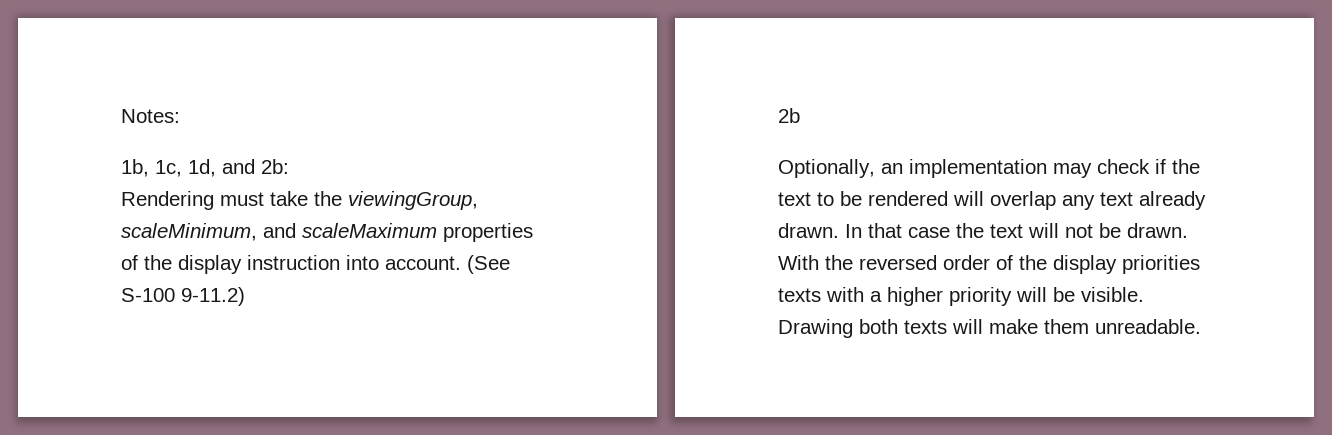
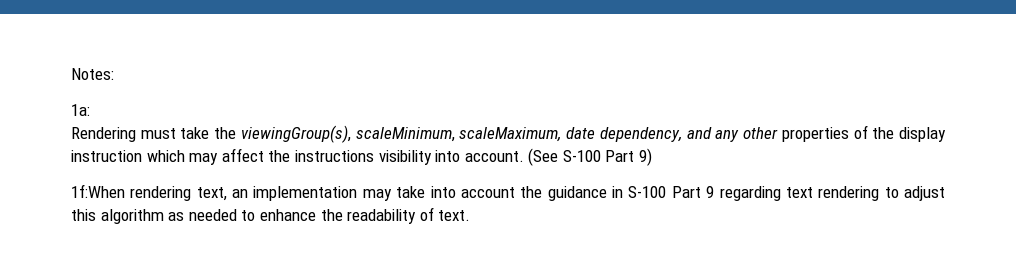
[121,159,289,177] 1b, 1c, 1d, and 2b: -> [71,104,90,116] 1a:
[348,191,478,210] [121,223,437,241] viewingGroup, scaleMinimum, and scaleMaximum -> [240,125,779,143] viewingGroup(s), scaleMinimum, scaleMaximum, date dependency, and any other
[346,255,510,274] [121,287,245,306] [778,108,800,123] [778,159,1200,178] [778,191,1206,210] [778,223,1188,238] [778,255,1200,274] [778,287,1144,306] [778,319,1201,338] into account. (See S-100 9-11.2) // 2b // Optionally, an implementation may check if the text to be rendered will overlap any text already drawn. In that case the text will not be drawn. With the reversed order of the display priorities texts with a higher priority will be visible. Drawing both texts will make them unreadable. -> [146,148,653,166] [71,184,945,201] [71,207,471,224] which may affect the instructions visibility into account. (See S-100 Part 9) // 1f:When rendering text, an implementation may take into account the guidance in S-100 Part 9 regarding text rendering to adjust this algorithm as needed to enhance the readability of text.

